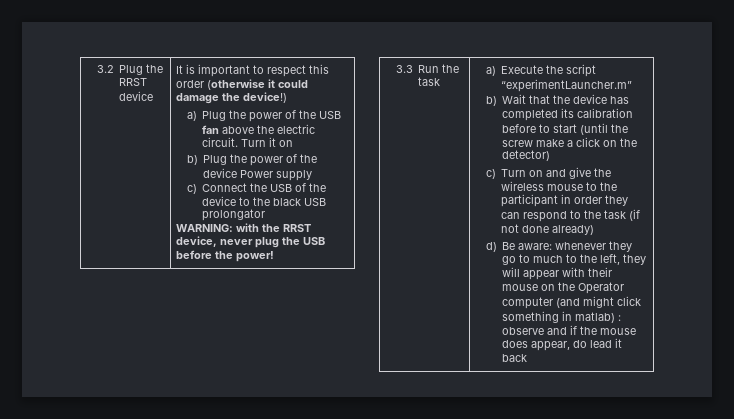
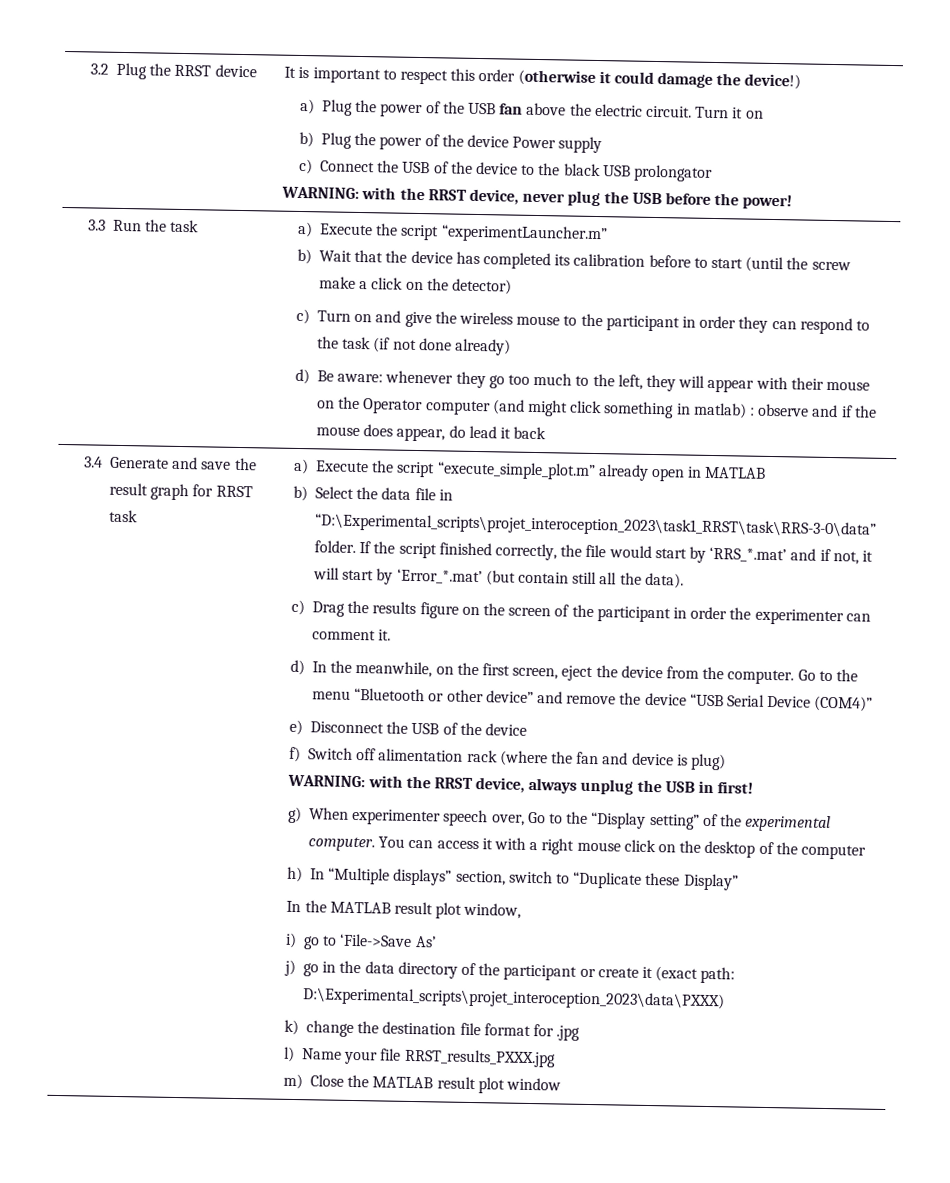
[519,254,531,263] to -> [508,374,531,385] too
(528, 358) none -> [84,456,257,471] [109,482,253,501] [109,509,139,523] [293,458,767,482] [293,485,453,502] [315,513,878,539] [314,540,873,565] [313,567,684,589] [291,599,871,626] [312,629,392,641] [290,659,858,685] [312,687,874,712] [289,719,528,736] [289,746,726,771] [287,774,754,795] [288,806,832,833] [308,836,866,860] [287,866,739,891] [286,900,522,919] [285,932,437,950] [284,959,736,984] [303,987,726,1011] [284,1019,581,1041] [284,1046,556,1068] [283,1073,562,1094] // 3.4 Generate and save the result graph for RRST task | a) Execute the script “execute_simple_plot.m” already open in MATLAB // b) Select the data file in “D:\Experimental_scripts\projet_interoception_2023\task1_RRST\task\RRS-3-0\data” folder. If the script finished correctly, the file would start by ‘RRS_*.mat’ and if not, it will start by ‘Error_*.mat’ (but contain still all the data). // c) Drag the results figure on the screen of the participant in order the experimenter can comment it. // d) In the meanwhile, on the first screen, eject the device from the computer. Go to the menu “Bluetooth or other device” and remove the device “USB Serial Device (COM4)” // e) Disconnect the USB of the device // f) Switch off alimentation rack (where the fan and device is plug) // WARNING: with the RRST device, always unplug the USB in first! // g) When experimenter speech over, Go to the “Display setting” of the experimental computer. You can access it with a right mouse click on the desktop of the computer // h) In “Multiple displays” section, switch to “Duplicate these Display” // In the MATLAB result plot window, // i) go to ‘File->Save As’ // j) go in the data directory of the participant or create it (exact path: D:\Experimental_scripts\projet_interoception_2023\data\PXXX) // k) change the destination file format for .jpg // l) Name your file RRST_results_PXXX.jpg // m) Close the MATLAB result plot window

